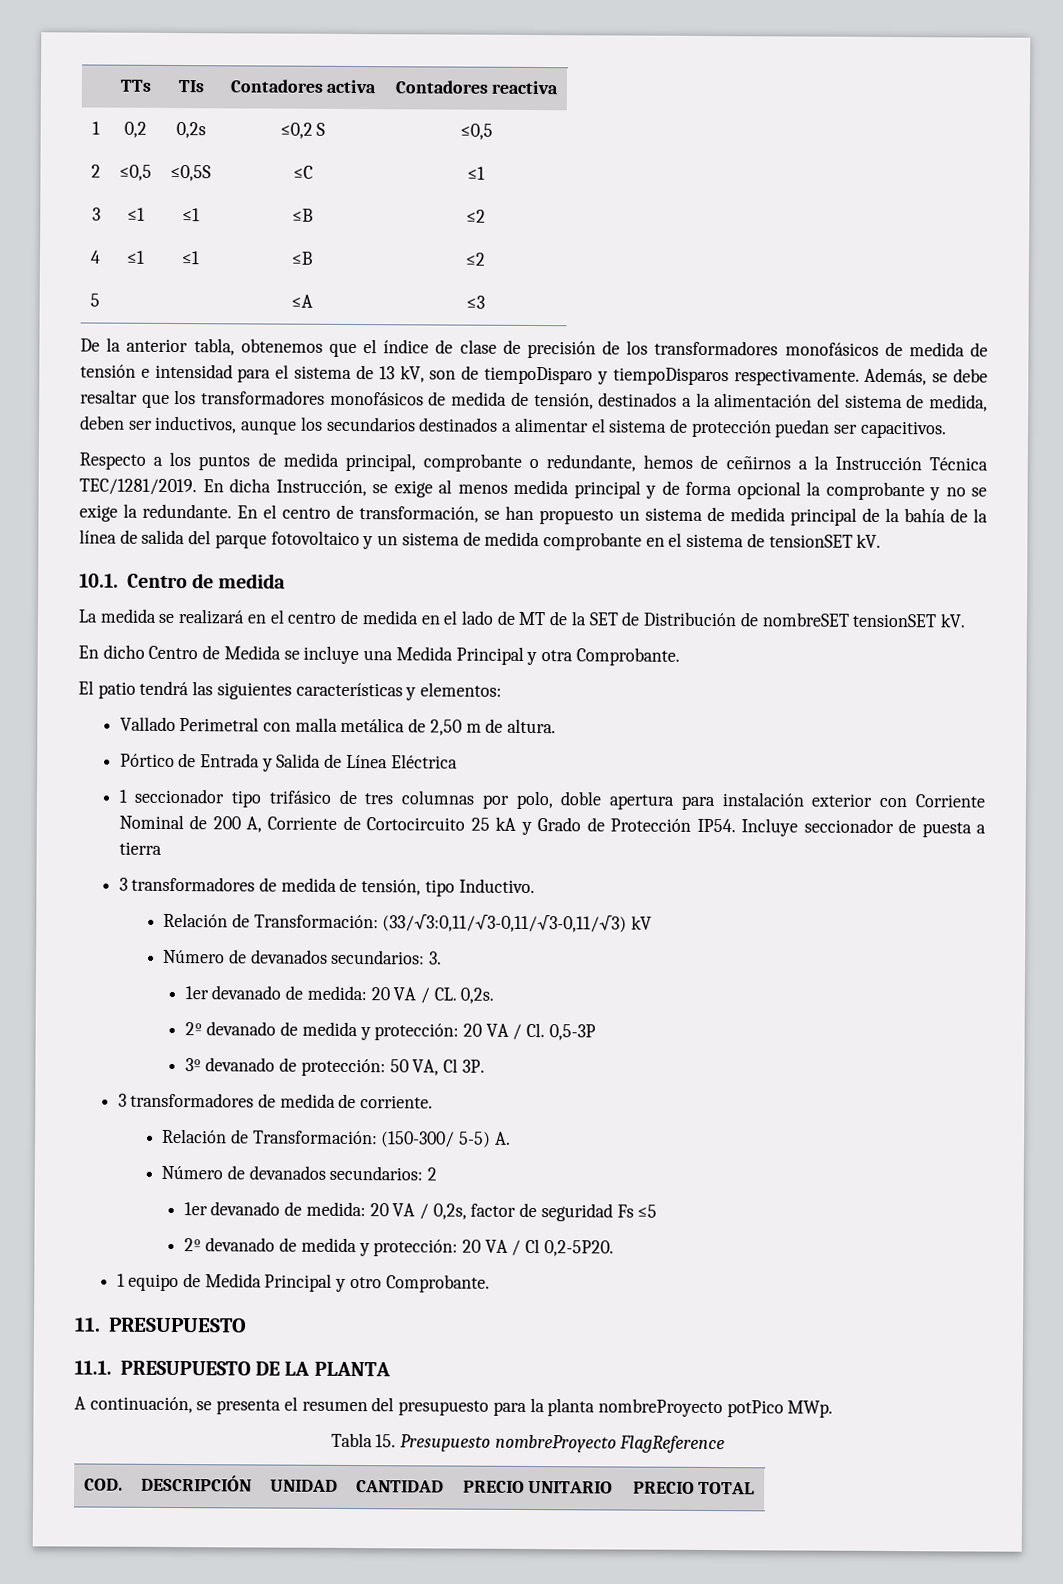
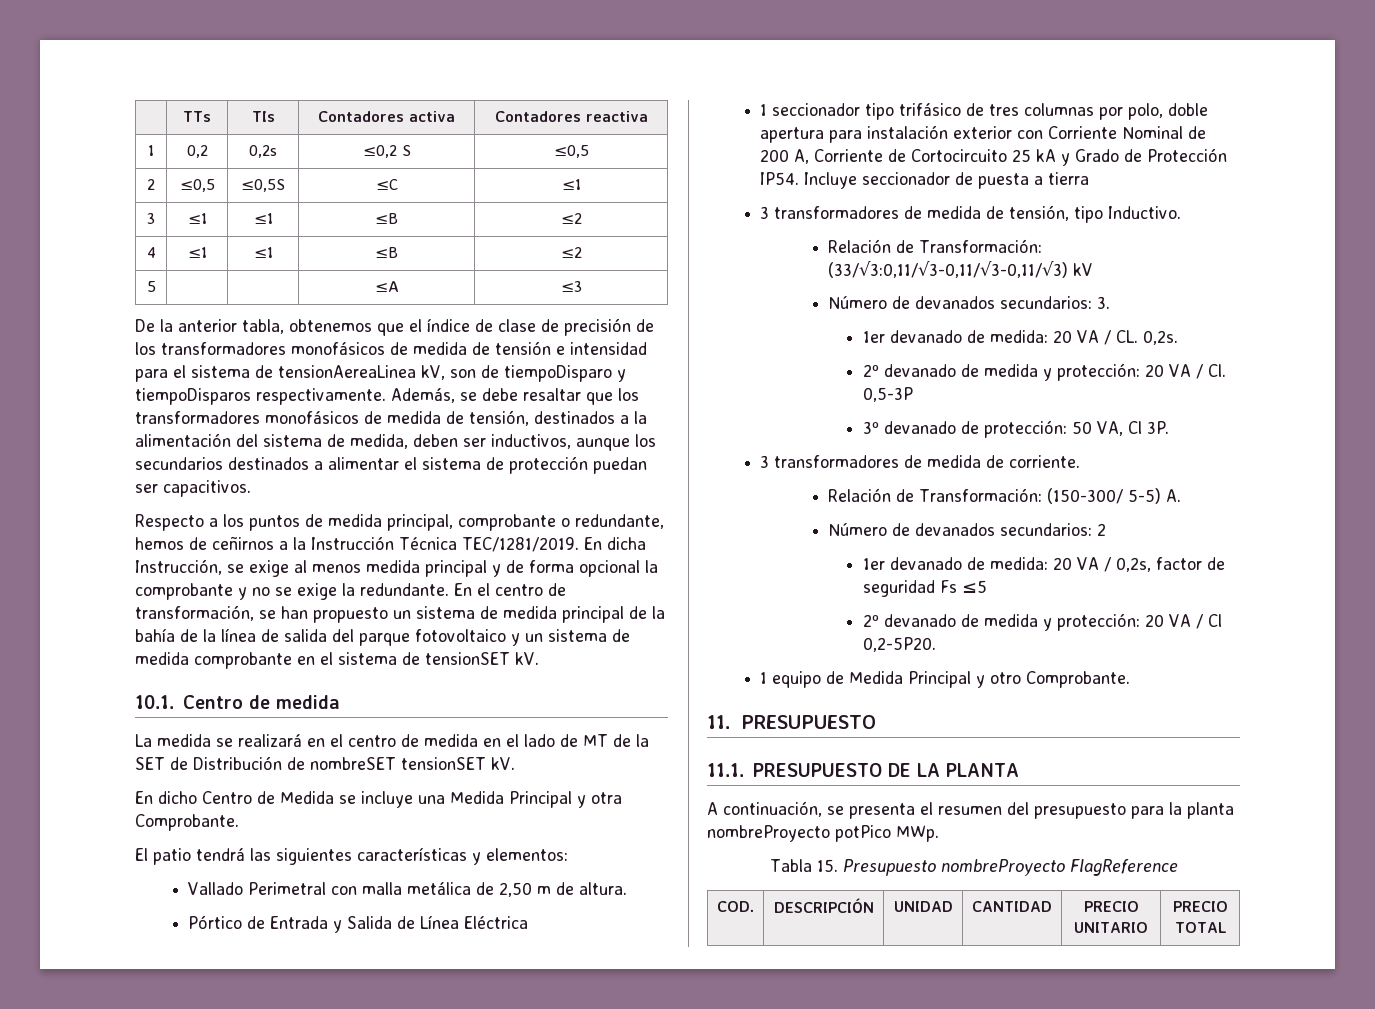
[378,366,395,380] 13 -> [278,365,416,378] tensionAereaLinea

